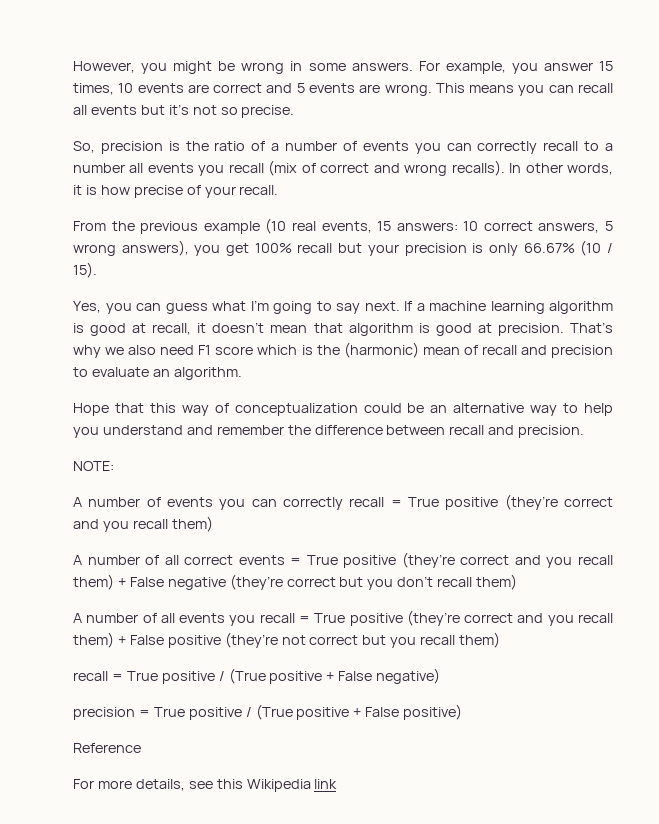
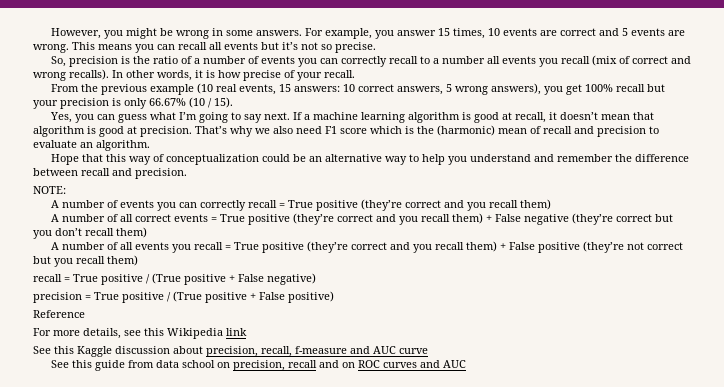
(338, 784) none -> [33,346,428,357] [50,360,466,371] // See this Kaggle discussion about precision, recall, f-measure and AUC curve // See this guide from data school on precision, recall and on ROC curves and AUC

